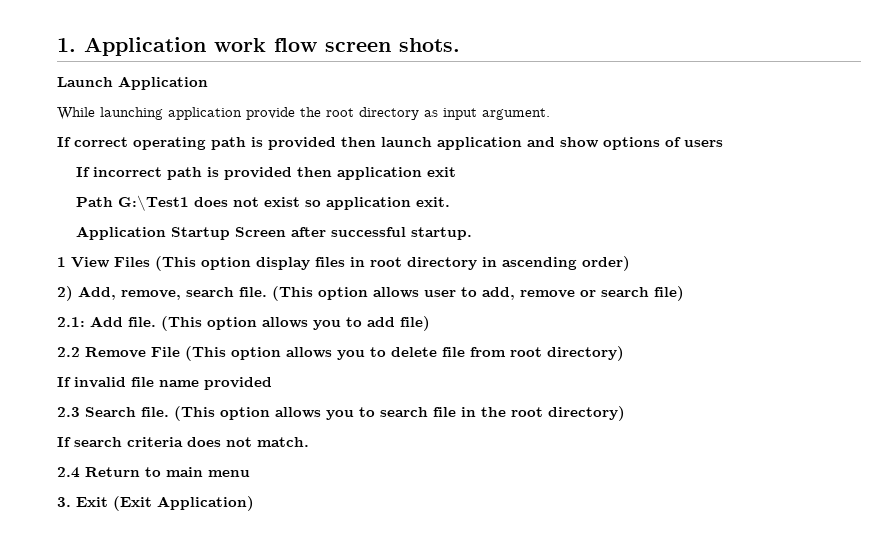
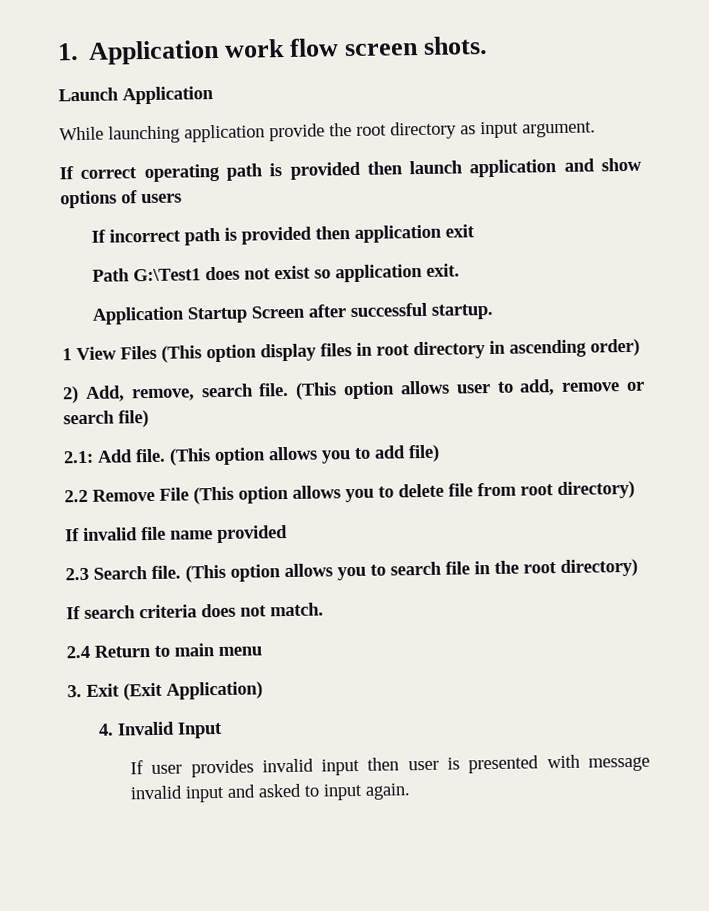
(254, 503) none -> [97,721,223,739] [129,754,650,778] [129,783,411,803] // 4. Invalid Input // If user provides invalid input then user is presented with message invalid input and asked to input again.

